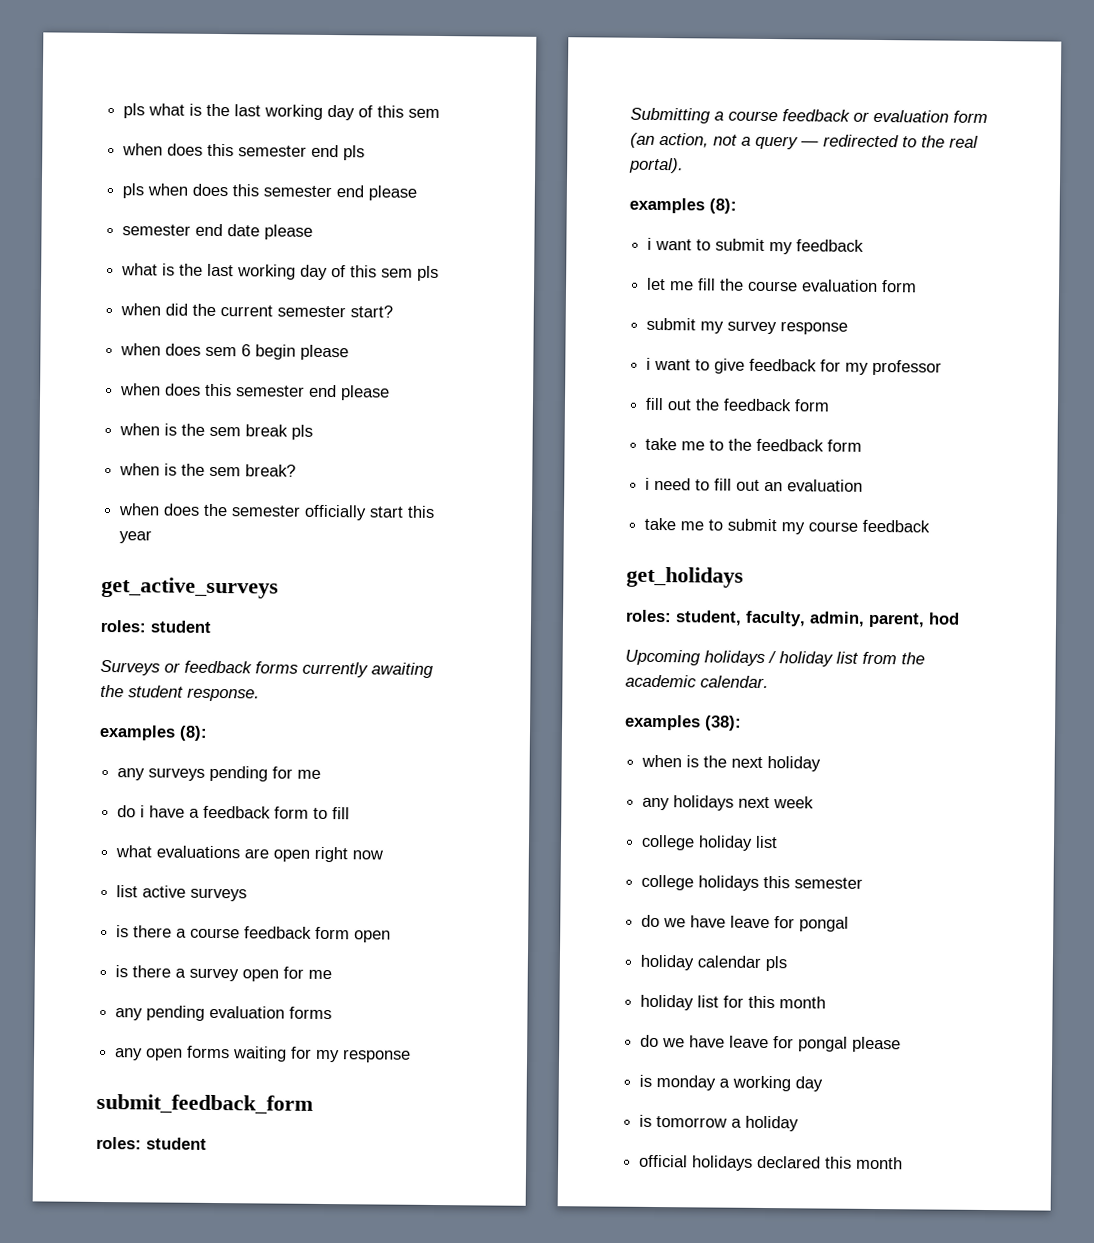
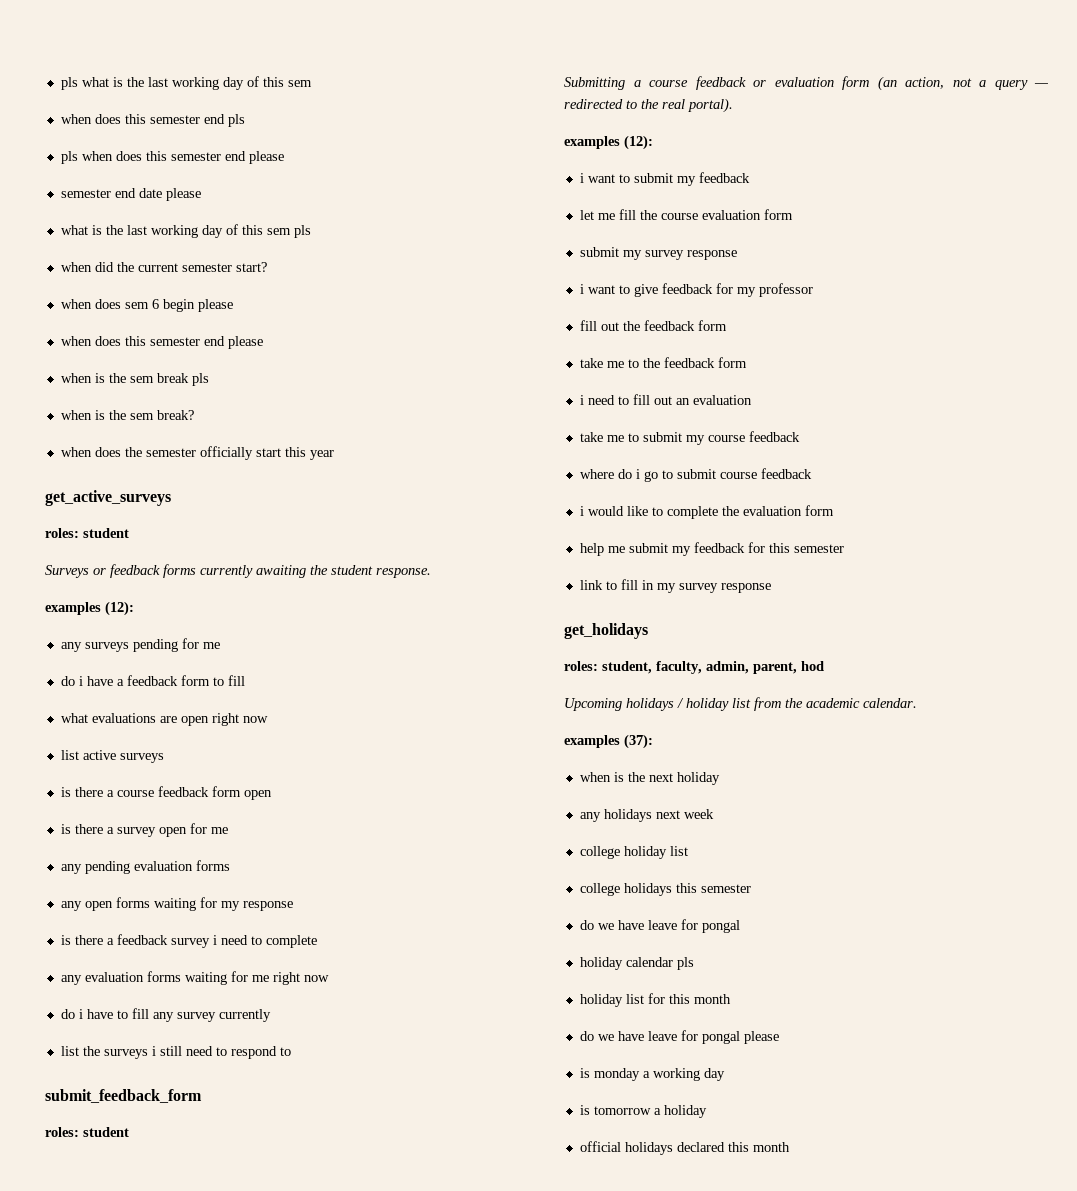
[179,725,208,741] (8): -> [105,601,134,616] (12):
(412, 1056) none -> [60,934,317,948] [60,971,329,985] [60,1008,271,1022] [60,1046,291,1059] // is there a feedback survey i need to complete // any evaluation forms waiting for me right now // do i have to fill any survey currently // list the surveys i still need to respond to
[709,198,737,214] (8): -> [624,135,653,150] (12):
(931, 526) none -> [579,468,812,482] [579,505,834,519] [579,542,844,556] [579,579,771,593] // where do i go to submit course feedback // i would like to complete the evaluation form // help me submit my feedback for this semester // link to fill in my survey response
[705,715,742,731] (38): -> [624,734,653,749] (37):

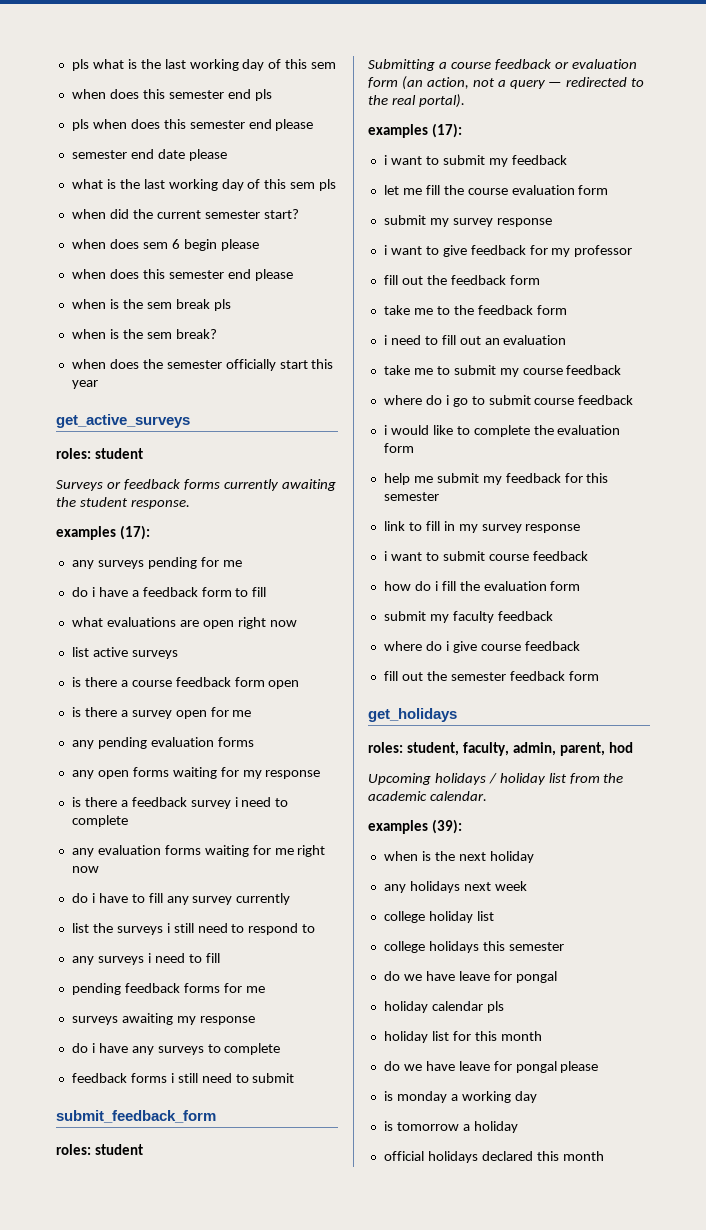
[105,601,134,616] (12): -> [119,525,150,540] (17):
(291, 1051) none -> [71,953,220,965] [71,983,265,995] [71,1013,255,1025] [71,1043,281,1055] [71,1073,295,1083] // any surveys i need to fill // pending feedback forms for me // surveys awaiting my response // do i have any surveys to complete // feedback forms i still need to submit
[624,135,653,150] (12): -> [431,123,462,138] (17):
(771, 588) none -> [383,551,588,561] [383,581,581,591] [383,611,553,623] [383,641,580,653] [383,671,599,681] // i want to submit course feedback // how do i fill the evaluation form // submit my faculty feedback // where do i give course feedback // fill out the semester feedback form
[624,734,653,749] (37): -> [431,819,462,834] (39):

